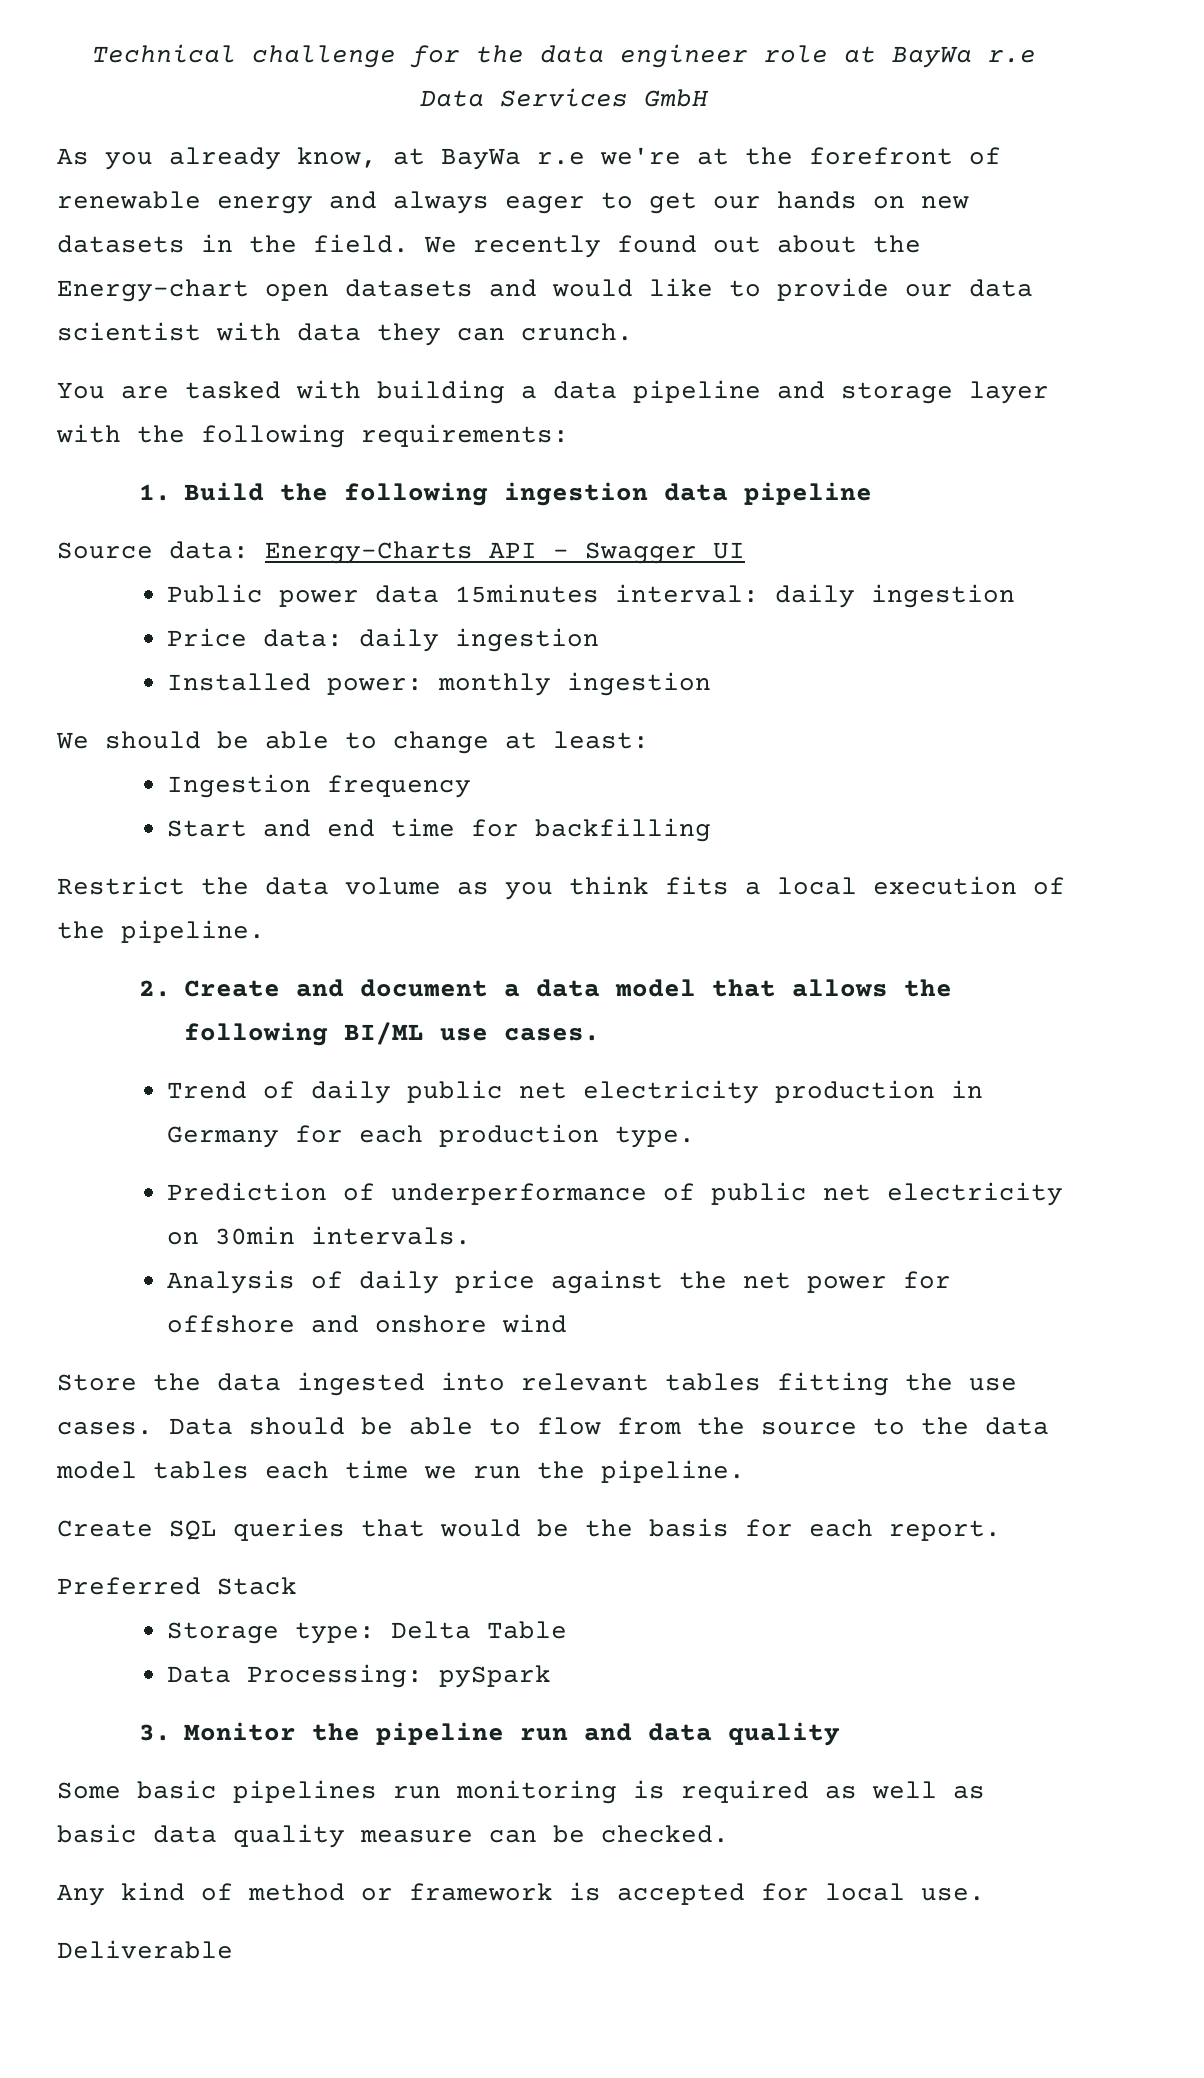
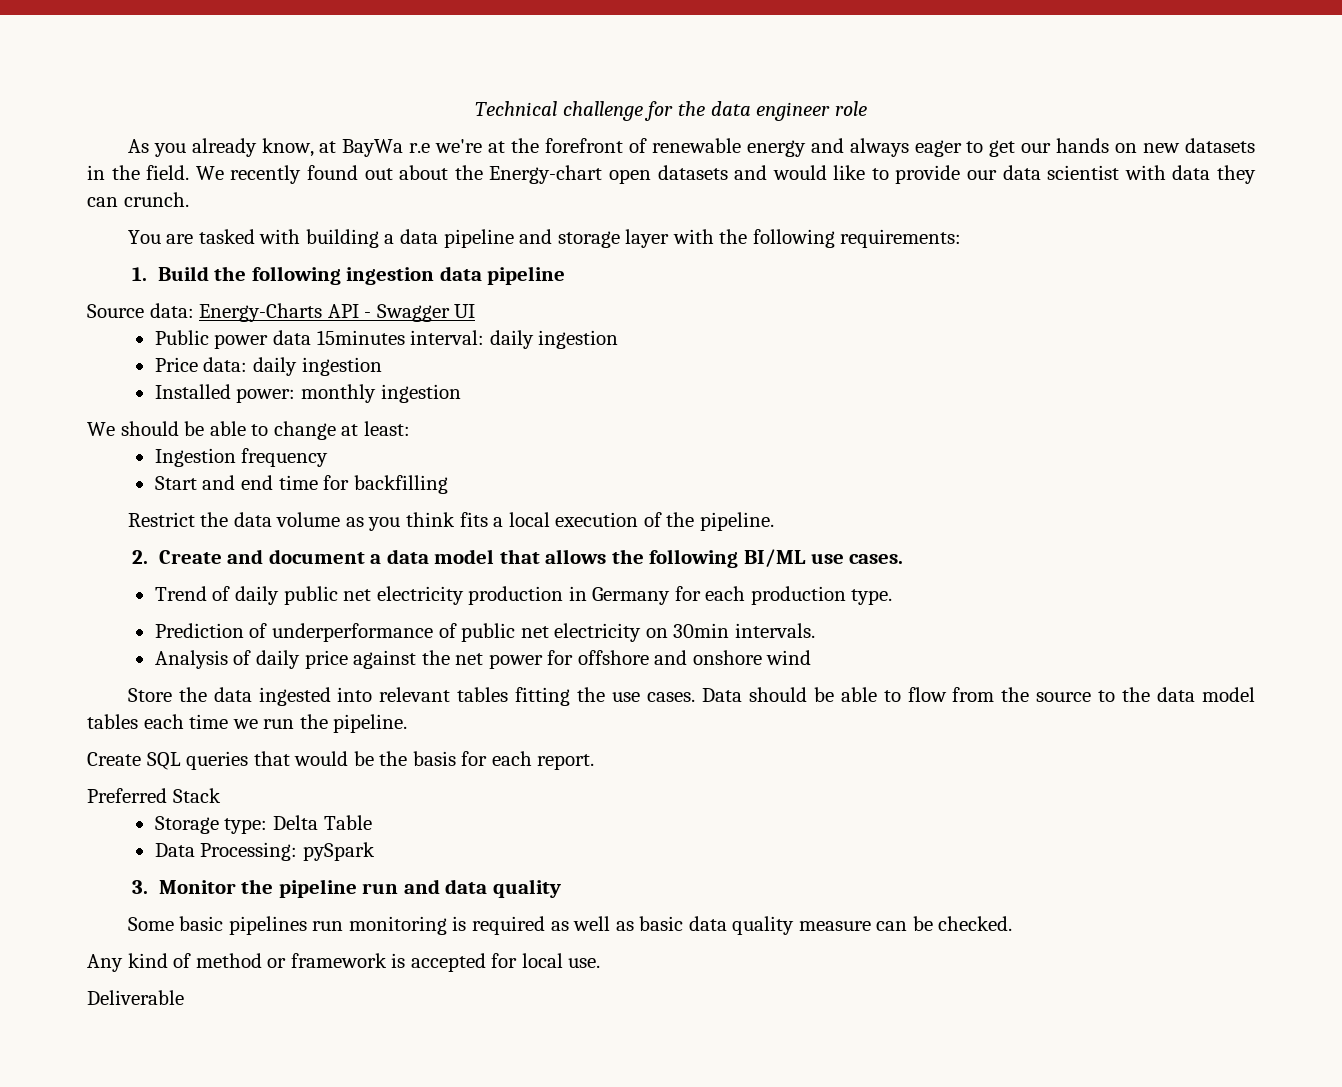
[843,46,1036,68] [419,88,709,107] at BayWa r.e Data Services GmbH -> (867, 108) none

